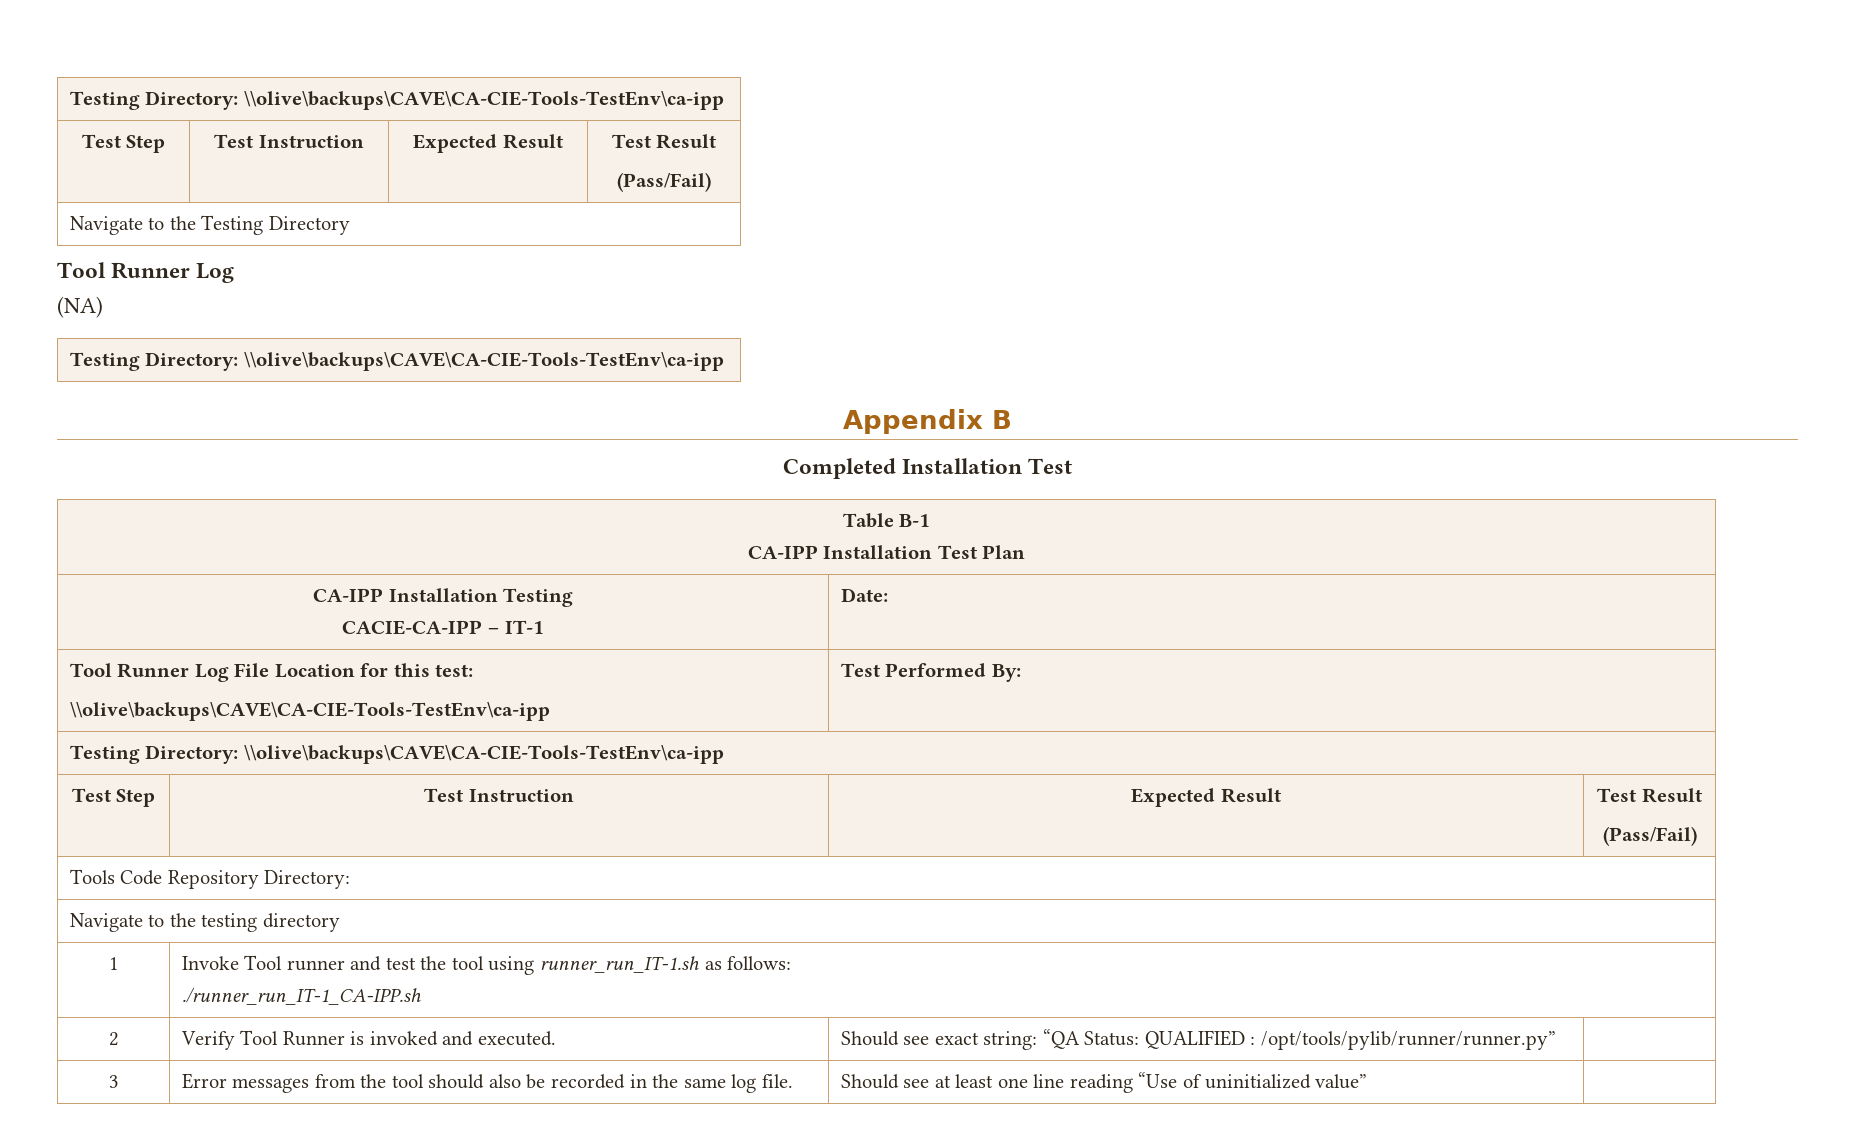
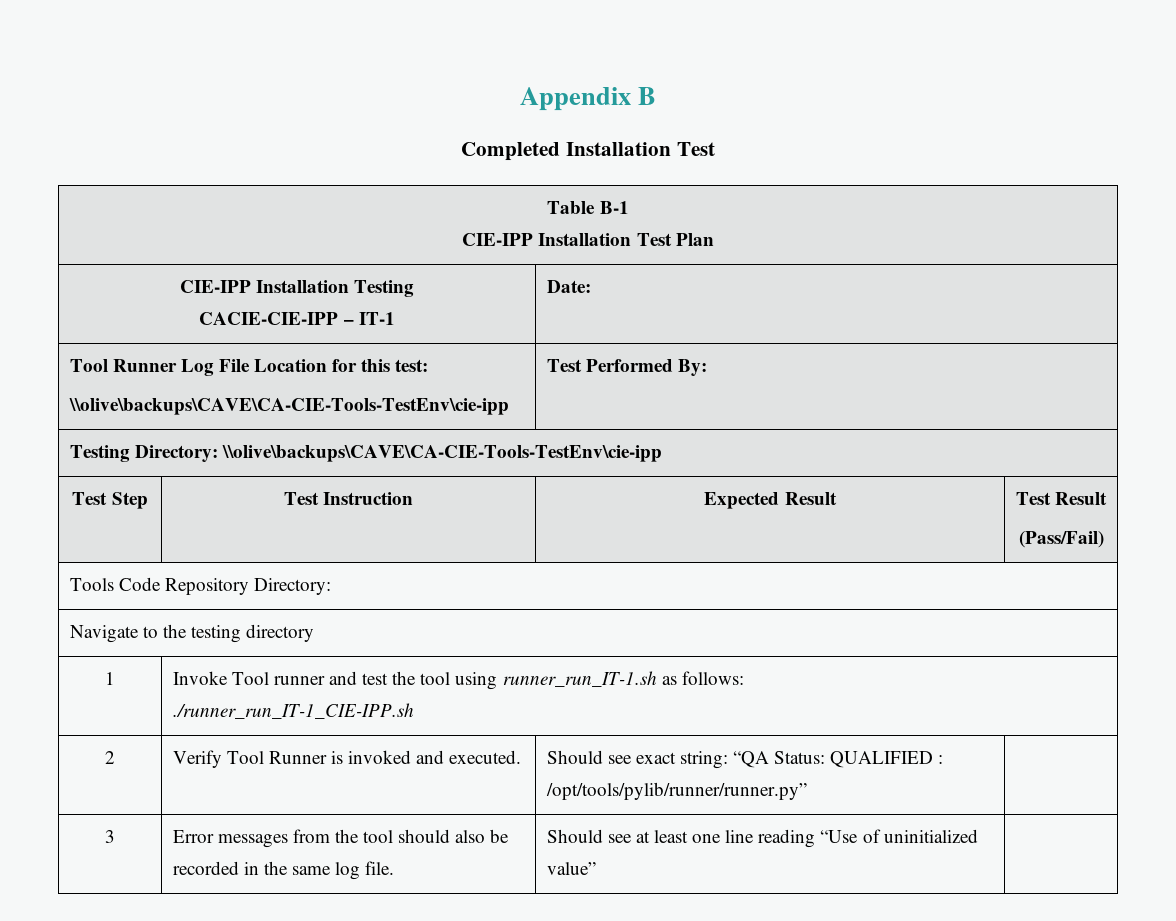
[69,91,724,110] [81,134,166,153] [214,134,364,148] [413,134,563,153] [611,134,717,149] [617,172,711,192] [69,215,350,235] [57,262,235,283] [57,296,103,318] [69,352,724,371] Testing Directory: \\olive\backups\CAVE\CA-CIE-Tools-TestEnv\ca-ipp // Test Step | Test Instruction | Expected Result | Test Result // (Pass/Fail) // Navigate to the Testing Directory // Tool Runner Log // (NA) // Testing Directory: \\olive\backups\CAVE\CA-CIE-Tools-TestEnv\ca-ipp // -> (519, 99) none
[747,545,818,559] CA-IPP -> [462,233,534,246] CIE-IPP
[312,588,383,602] CA-IPP -> [179,280,251,293] CIE-IPP
[342,620,483,635] CACIE-CA-IPP -> [199,312,339,325] CACIE-CIE-IPP
[69,702,550,721] \\olive\backups\CAVE\CA-CIE-Tools-TestEnv\ca-ipp -> [68,398,509,415] \\olive\backups\CAVE\CA-CIE-Tools-TestEnv\cie-ipp
[243,745,724,764] \\olive\backups\CAVE\CA-CIE-Tools-TestEnv\ca-ipp -> [221,445,662,462] \\olive\backups\CAVE\CA-CIE-Tools-TestEnv\cie-ipp
[181,987,421,1005] ./runner_run_IT-1_CA-IPP.sh -> [172,703,414,719] ./runner_run_IT-1_CIE-IPP.sh

